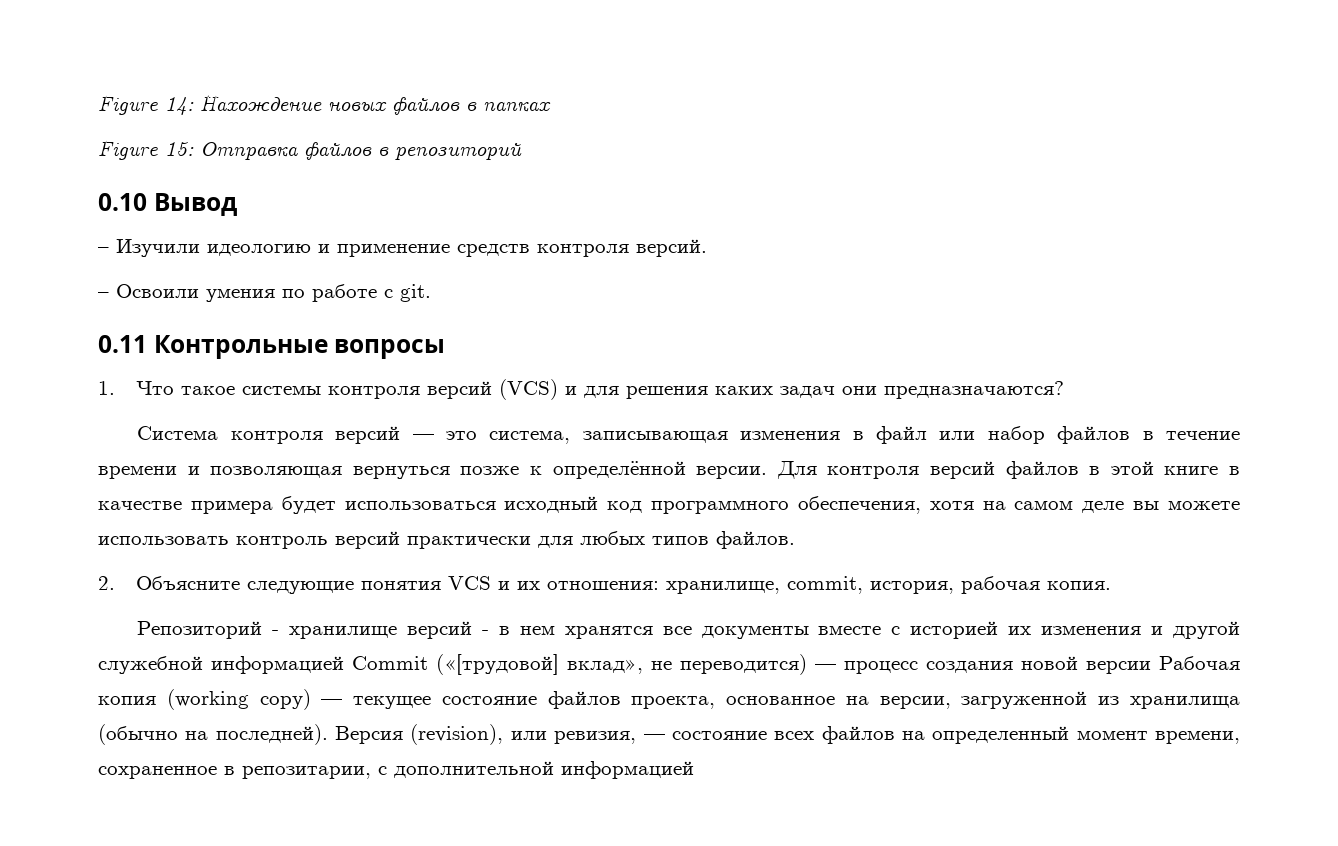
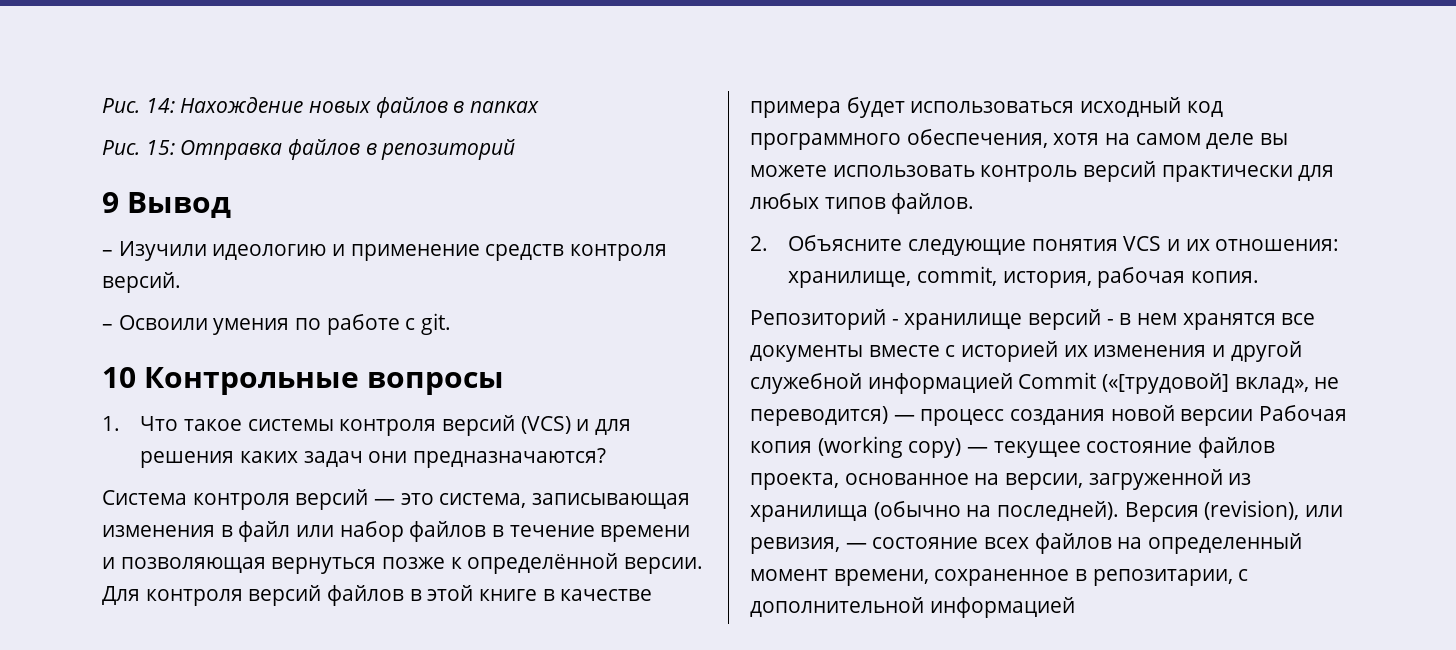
[98,95,158,115] Figure -> [102,98,140,113] Рис.
[98,140,158,160] Figure -> [102,140,140,155] Рис.
[98,193,147,211] 0.10 -> [102,192,119,213] 9
[98,335,147,353] 0.11 -> [102,367,136,388] 10

